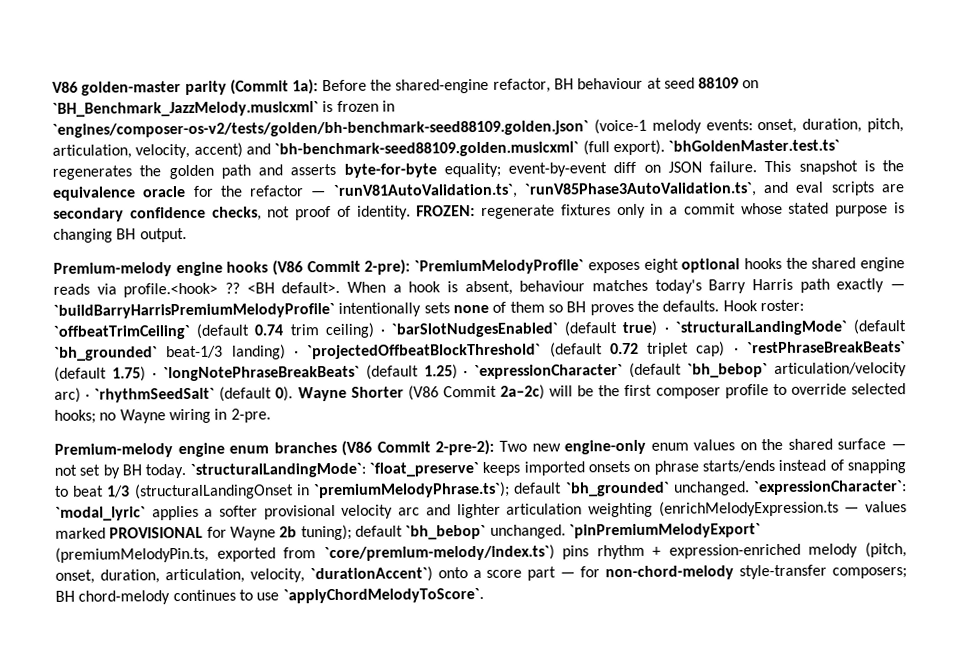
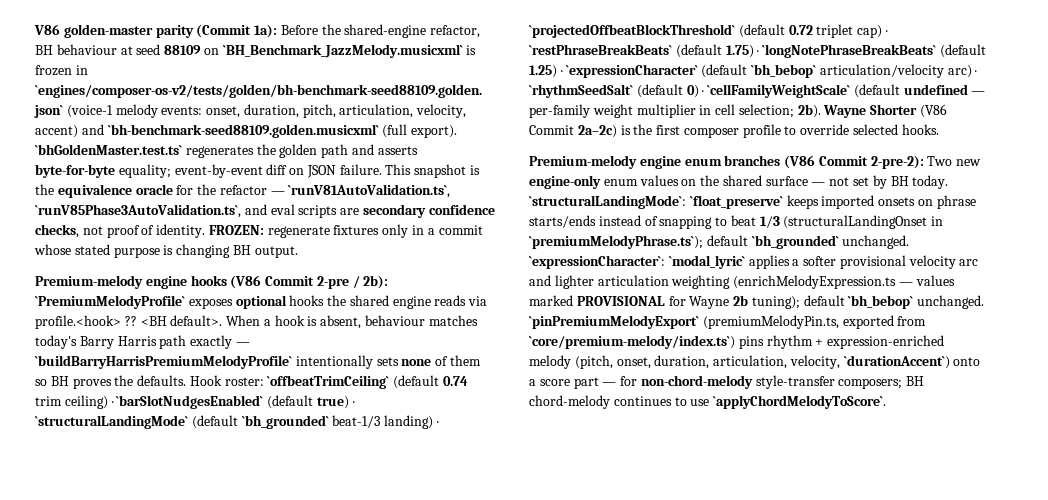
[364,259,411,275] 2-pre): -> [316,275,389,289] 2-pre / 2b):
[643,258,679,273] eight -> (233, 303) none
[275,386,294,402] 0). -> [686,84,986,98] [529,104,821,118] 0) · `cellFamilyWeightScale` (default undefined — per-family weight multiplier in cell selection; 2b).
[549,385,595,397] will be -> [620,125,631,135] is
[54,408,271,424] hooks; no Wayne wiring in 2-pre. -> [901,124,939,135] hooks.

